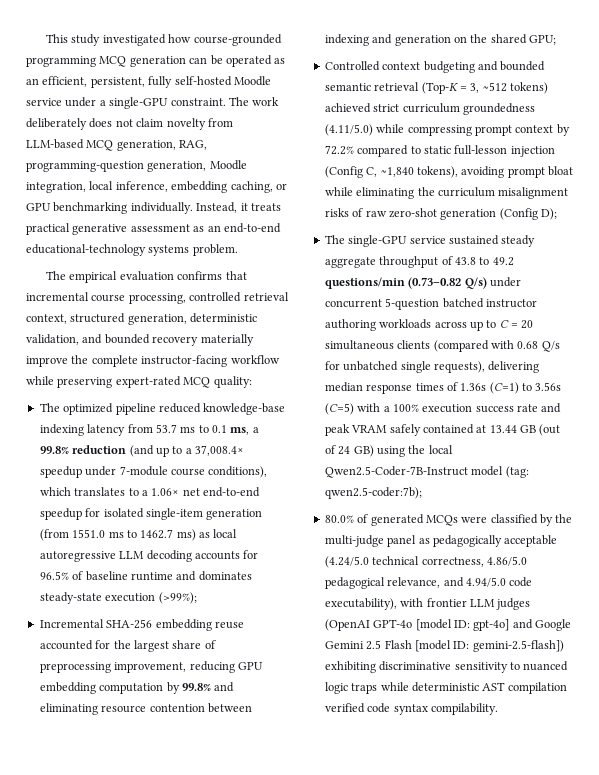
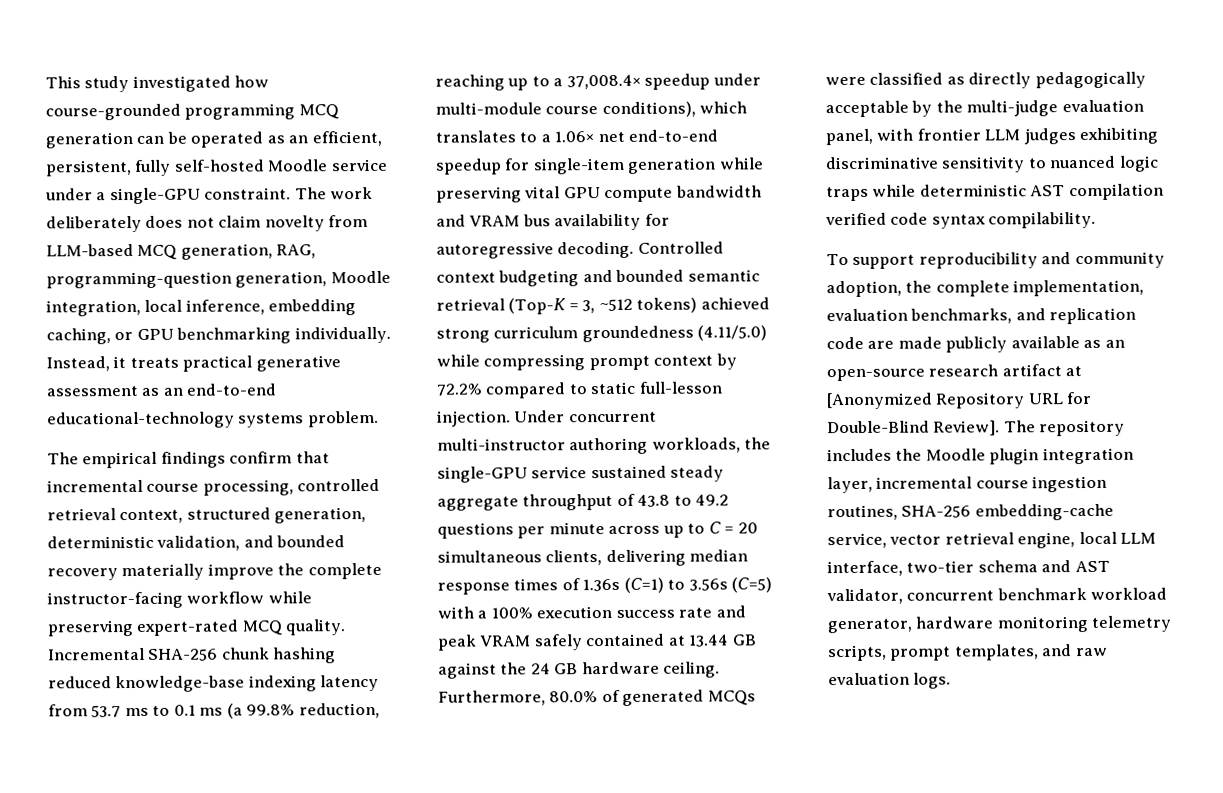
[119,271,223,281] evaluation confirms -> [160,451,293,468] findings confirm
[213,376,252,388] [39,403,156,415] quality: // The optimized pipeline -> [285,619,346,636] [48,647,337,664] quality. Incremental SHA-256 chunk hashing
[230,427,259,435] [39,445,154,457] ms, a 99.8% reduction (and -> [199,702,380,719] [435,74,505,91] ms (a 99.8% reduction, reaching
[119,466,168,476] 7-module -> [435,102,542,115] multi-module
[103,508,144,518] isolated -> (531, 164) none
[39,529,238,541] [39,550,259,562] [39,571,252,581] [39,592,197,604] [39,619,244,631] [39,640,216,652] [39,661,263,673] [39,682,235,694] [39,703,252,715] [324,34,556,46] (from 1551.0 ms to 1462.7 ms) as local autoregressive LLM decoding accounts for 96.5% of baseline runtime and dominates steady-state execution (>99%); // Incremental SHA-256 embedding reuse accounted for the largest share of preprocessing improvement, reducing GPU embedding computation by 99.8% and eliminating resource contention between indexing and generation on the shared GPU; // -> [719,157,764,170] [436,185,762,203] [436,213,670,231] [436,241,635,259] while preserving vital GPU compute bandwidth and VRAM bus availability for autoregressive decoding.
[373,104,400,112] strict -> [436,328,490,343] strong
[510,146,555,157] [324,166,573,178] [324,187,569,199] [324,208,557,220] [324,235,345,244] injection (Config C, ~1,840 tokens), avoiding prompt bloat while eliminating the curriculum misalignment risks of raw zero-shot generation (Config D); // The -> [437,410,657,427] [437,437,772,455] injection. Under concurrent multi-instructor authoring workloads, the
[324,277,521,289] [324,298,537,310] [324,319,432,331] questions/min (0.73–0.82 Q/s) under concurrent 5-question batched instructor authoring workloads -> [437,522,605,539] questions per minute
[397,340,560,352] [324,361,485,373] clients (compared with 0.68 Q/s for unbatched single requests), -> [545,550,603,566] clients,
[539,424,561,436] [324,445,453,457] [324,466,529,478] [324,487,422,499] (out of 24 GB) using the local Qwen2.5-Coder-7B-Instruct model (tag: qwen2.5-coder:7b); // -> [438,661,721,679] [438,690,546,706] against the 24 GB hardware ceiling. Furthermore,
[540,514,573,526] [324,535,558,547] [324,556,527,568] [324,577,533,589] [324,598,531,610] [324,619,571,631] [324,640,564,652] by the multi-judge panel as pedagogically acceptable (4.24/5.0 technical correctness, 4.86/5.0 pedagogical relevance, and 4.94/5.0 code executability), with frontier LLM judges (OpenAI GPT-4o [model ID: gpt-4o] and Google Gemini 2.5 Flash [model ID: gemini-2.5-flash]) -> [946,71,1146,89] [825,99,1144,118] [825,128,1076,146] as directly pedagogically acceptable by the multi-judge evaluation panel, with frontier LLM judges
(498, 709) none -> [826,251,1165,269] [826,279,1145,298] [826,307,1137,325] [826,336,1125,353] [826,364,1083,382] [826,391,1093,410] [827,419,1126,437] [827,447,1134,465] [827,475,1108,494] [827,503,1114,521] [827,531,1157,549] [827,560,1110,577] [826,587,1168,605] [827,615,1172,634] [828,644,1108,662] [828,672,952,689] // To support reproducibility and community adoption, the complete implementation, evaluation benchmarks, and replication code are made publicly available as an open-source research artifact at [Anonymized Repository URL for Double-Blind Review]. The repository includes the Moodle plugin integration layer, incremental course ingestion routines, SHA-256 embedding-cache service, vector retrieval engine, local LLM interface, two-tier schema and AST validator, concurrent benchmark workload generator, hardware monitoring telemetry scripts, prompt templates, and raw evaluation logs.

